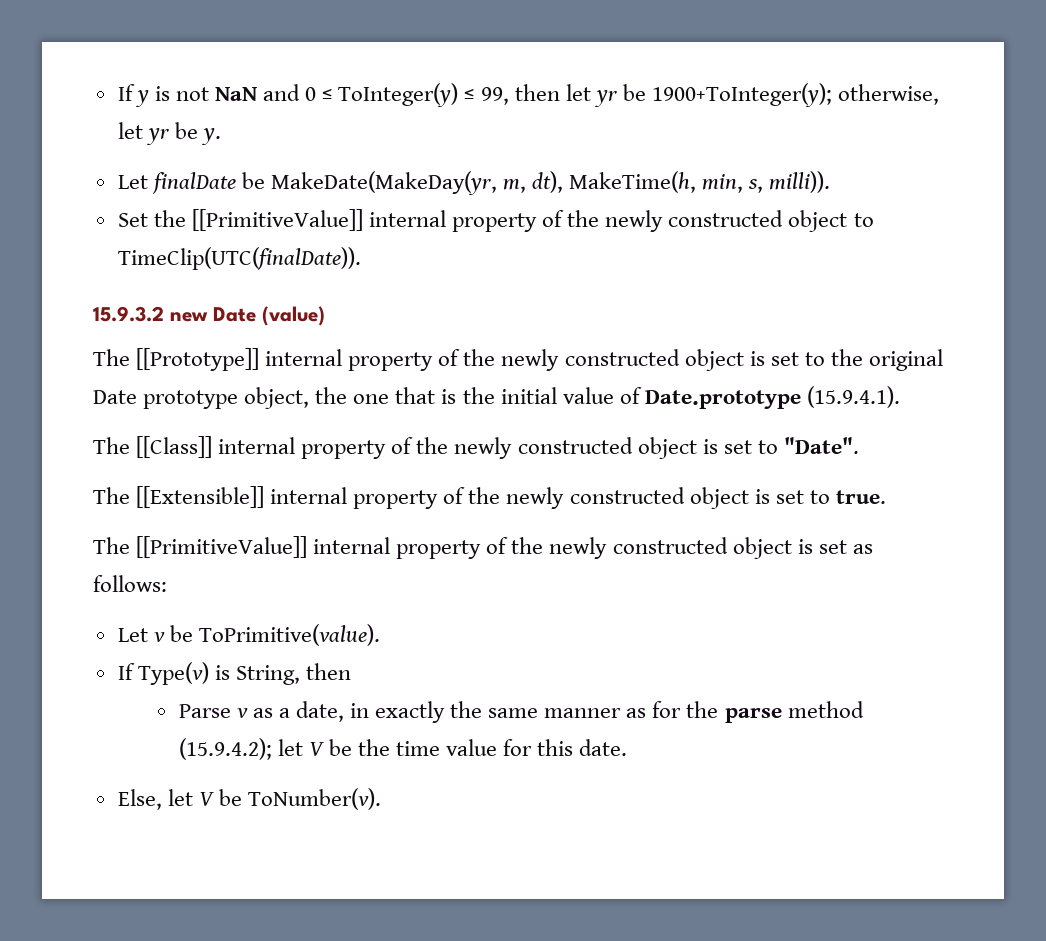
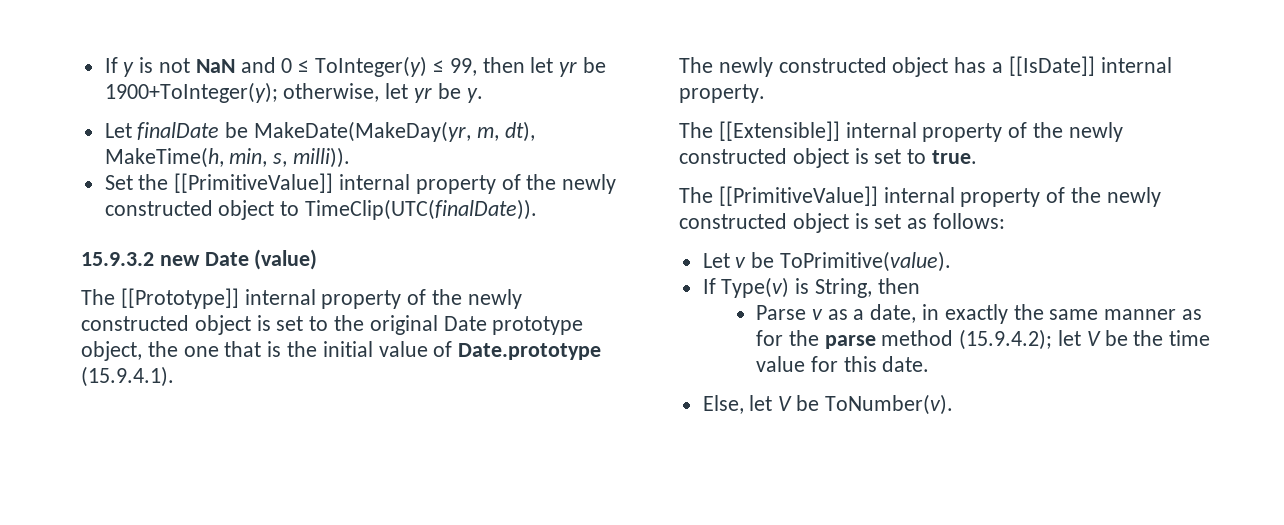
[136,436,859,459] [[Class]] internal property of the newly constructed object is set to "Date". -> [718,56,1172,77] [679,84,765,103] newly constructed object has a [[IsDate]] internal property.

